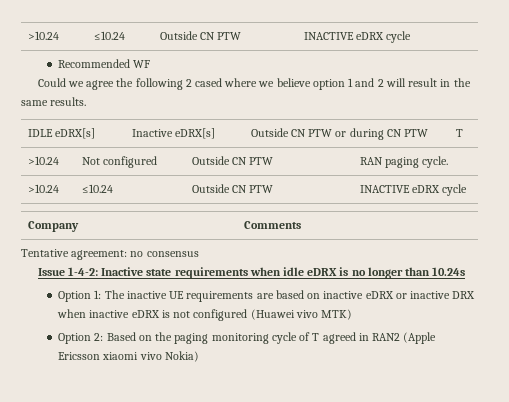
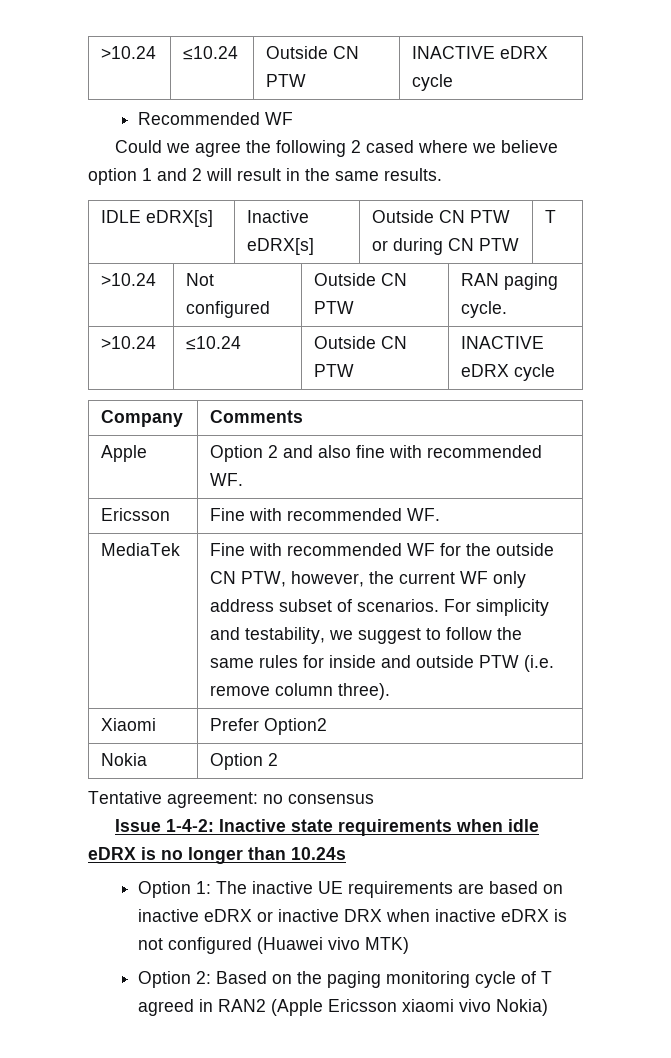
(301, 225) none -> [101,445,148,462] [210,445,543,462] [210,473,244,486] [101,508,171,521] [210,508,441,521] [101,543,181,556] [210,543,555,556] [210,571,527,588] [210,599,550,616] [210,627,523,644] [210,655,555,672] [210,683,391,700] [101,718,157,731] [210,718,328,735] [101,753,148,766] [210,753,279,770] // Apple | Option 2 and also fine with recommended WF. // Ericsson | Fine with recommended WF. // MediaTek | Fine with recommended WF for the outside CN PTW, however, the current WF only address subset of scenarios. For simplicity and testability, we suggest to follow the same rules for inside and outside PTW (i.e. remove column three). // Xiaomi | Prefer Option2 // Nokia | Option 2

